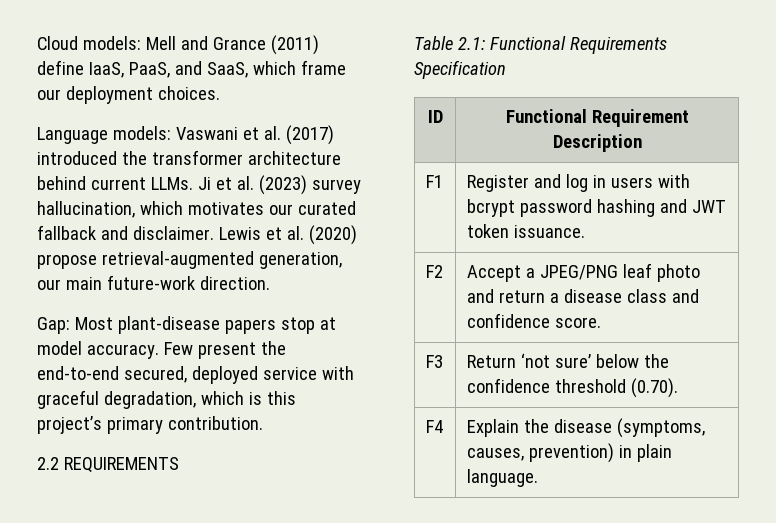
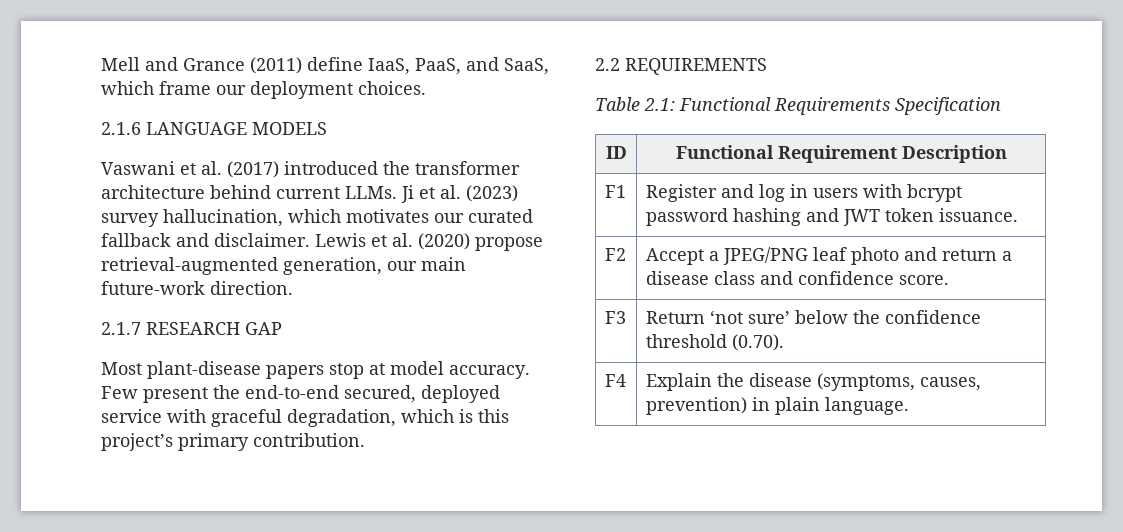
[37,36,141,50] Cloud models: -> (101, 64) none
[37,126,171,144] Language models: -> [101,122,327,135] 2.1.6 LANGUAGE MODELS //
[37,317,70,334] Gap: -> [101,322,282,335] 2.1.7 RESEARCH GAP //

